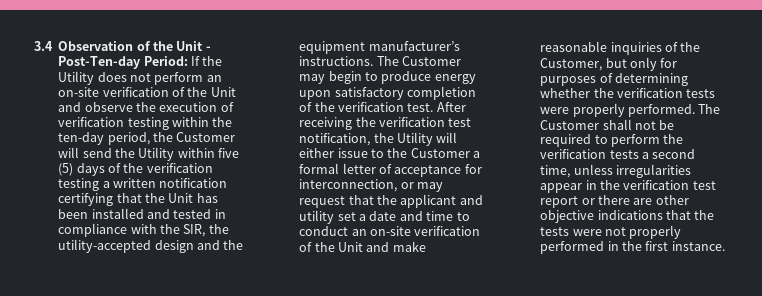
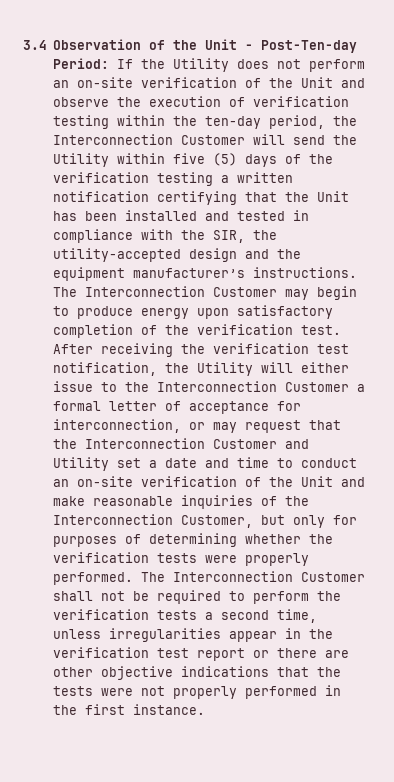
(173, 137) none -> [53,134,174,145] Interconnection
(399, 61) none -> [85,286,206,297] Interconnection
(408, 153) none -> [157,381,278,392] Interconnection
[400,194,483,208] [299,210,335,224] applicant and utility -> [85,438,310,449] [53,457,110,471] Interconnection Customer and Utility
(701, 47) none -> [53,514,174,525] Interconnection
(721, 109) none -> [173,571,294,582] Interconnection

